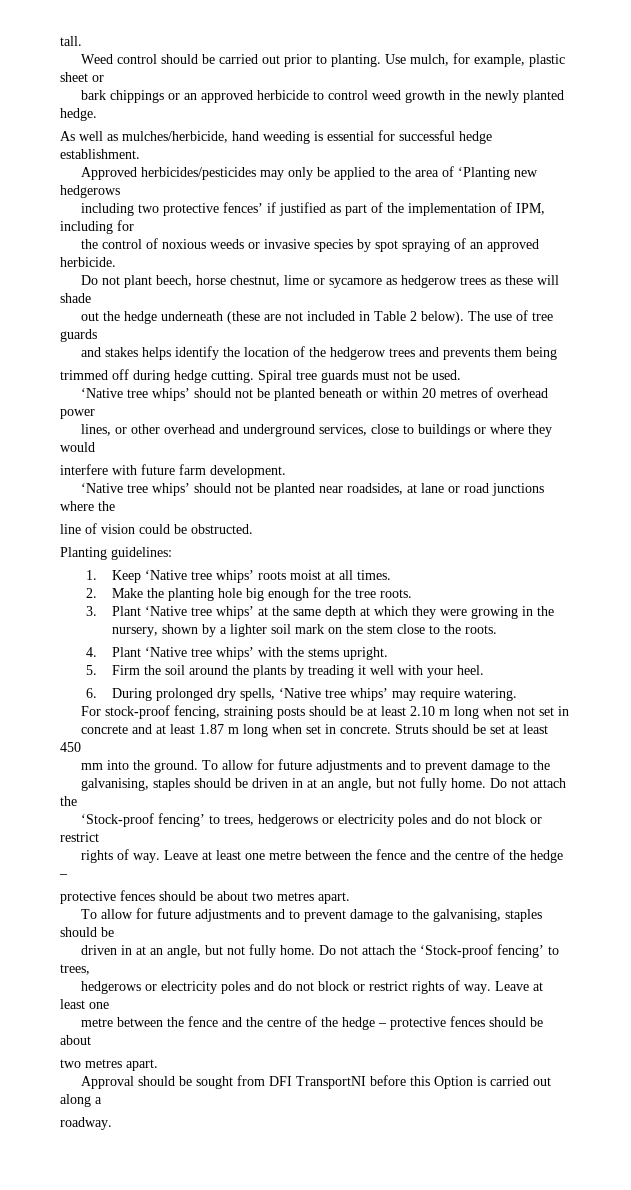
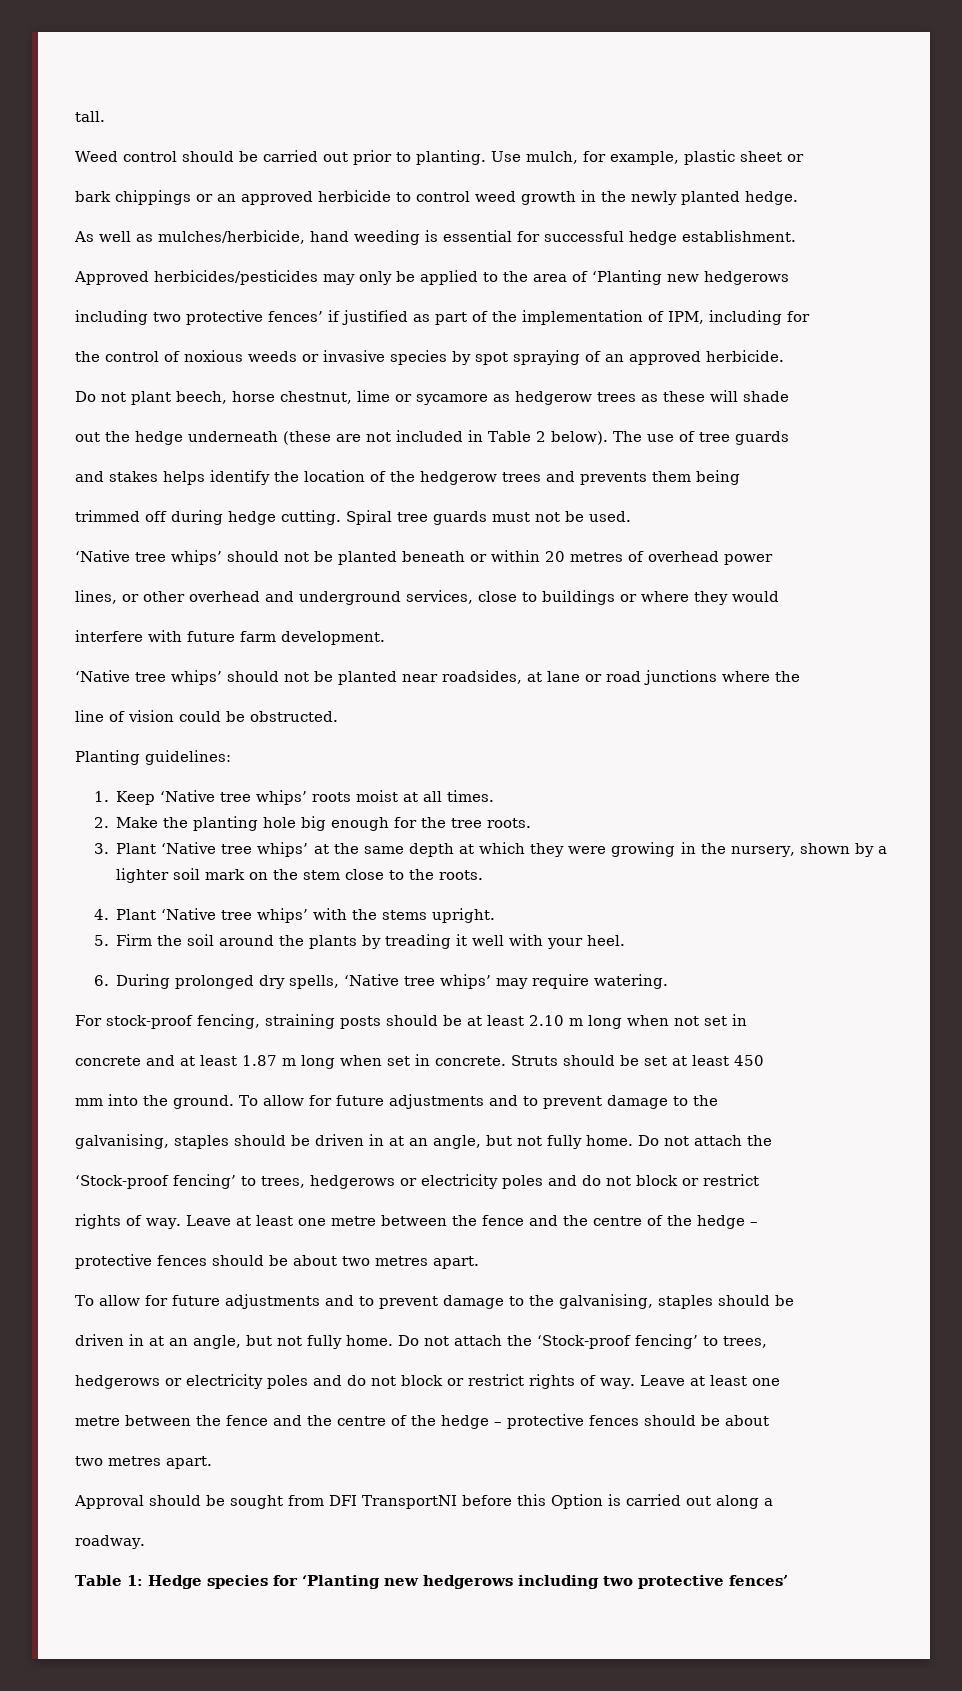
(112, 1123) none -> [75,1575,788,1589] // Table 1: Hedge species for ‘Planting new hedgerows including two protective fences’

